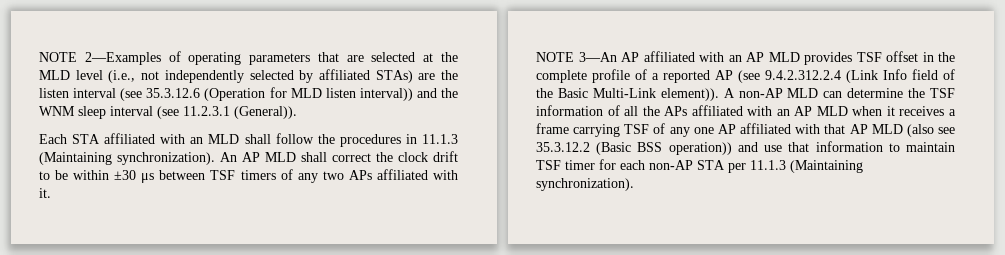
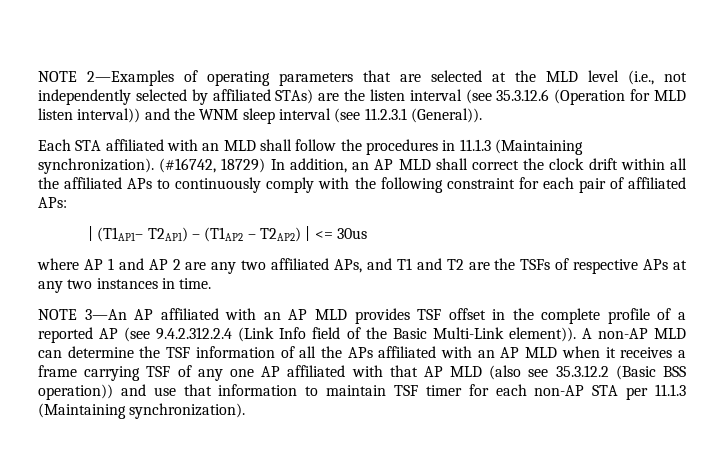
[220,152,237,162] An -> [159,158,370,173] (#16742, 18729) In addition, an
[39,169,459,183] [39,188,51,198] to be within ±30 μs between TSF timers of any two APs affiliated with it. -> [620,158,687,170] [38,177,686,193] [38,197,67,208] [88,226,368,242] [37,258,688,274] [38,278,212,293] within all the affiliated APs to continuously comply with the following constraint for each pair of affiliated APs: // | (T1AP1– T2AP1) – (T1AP2 – T2AP2) | <= 30us // where AP 1 and AP 2 are any two affiliated APs, and T1 and T2 are the TSFs of respective APs at any two instances in time.

